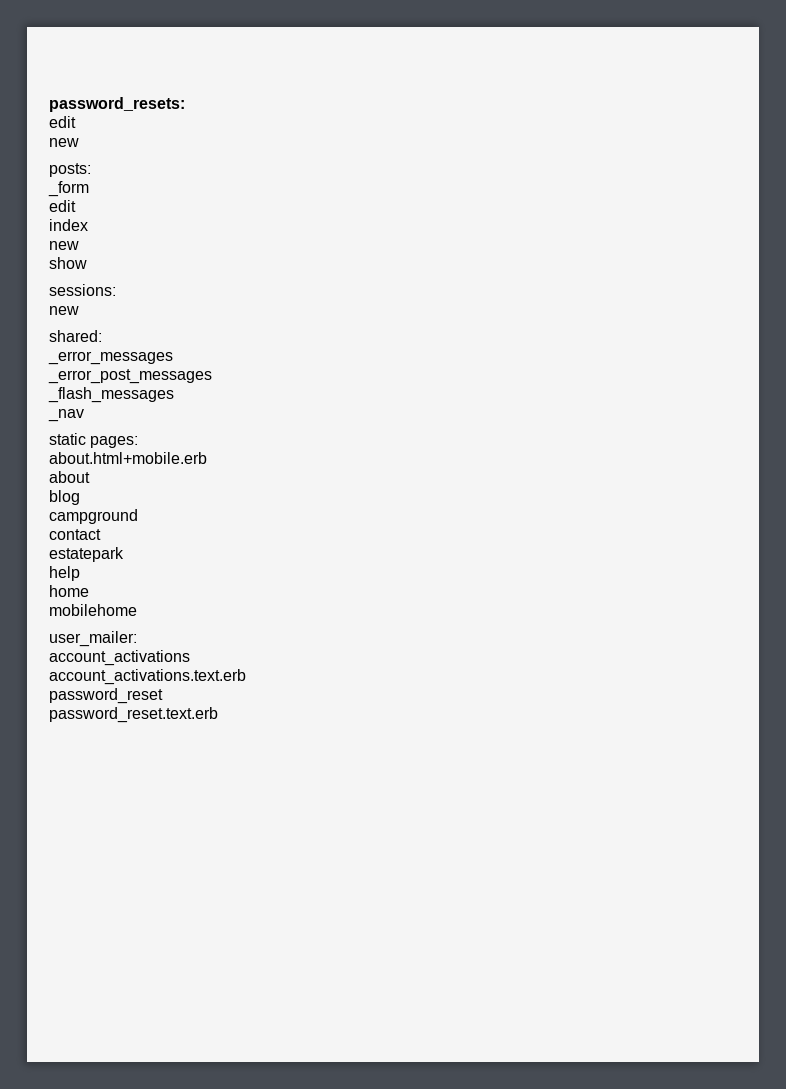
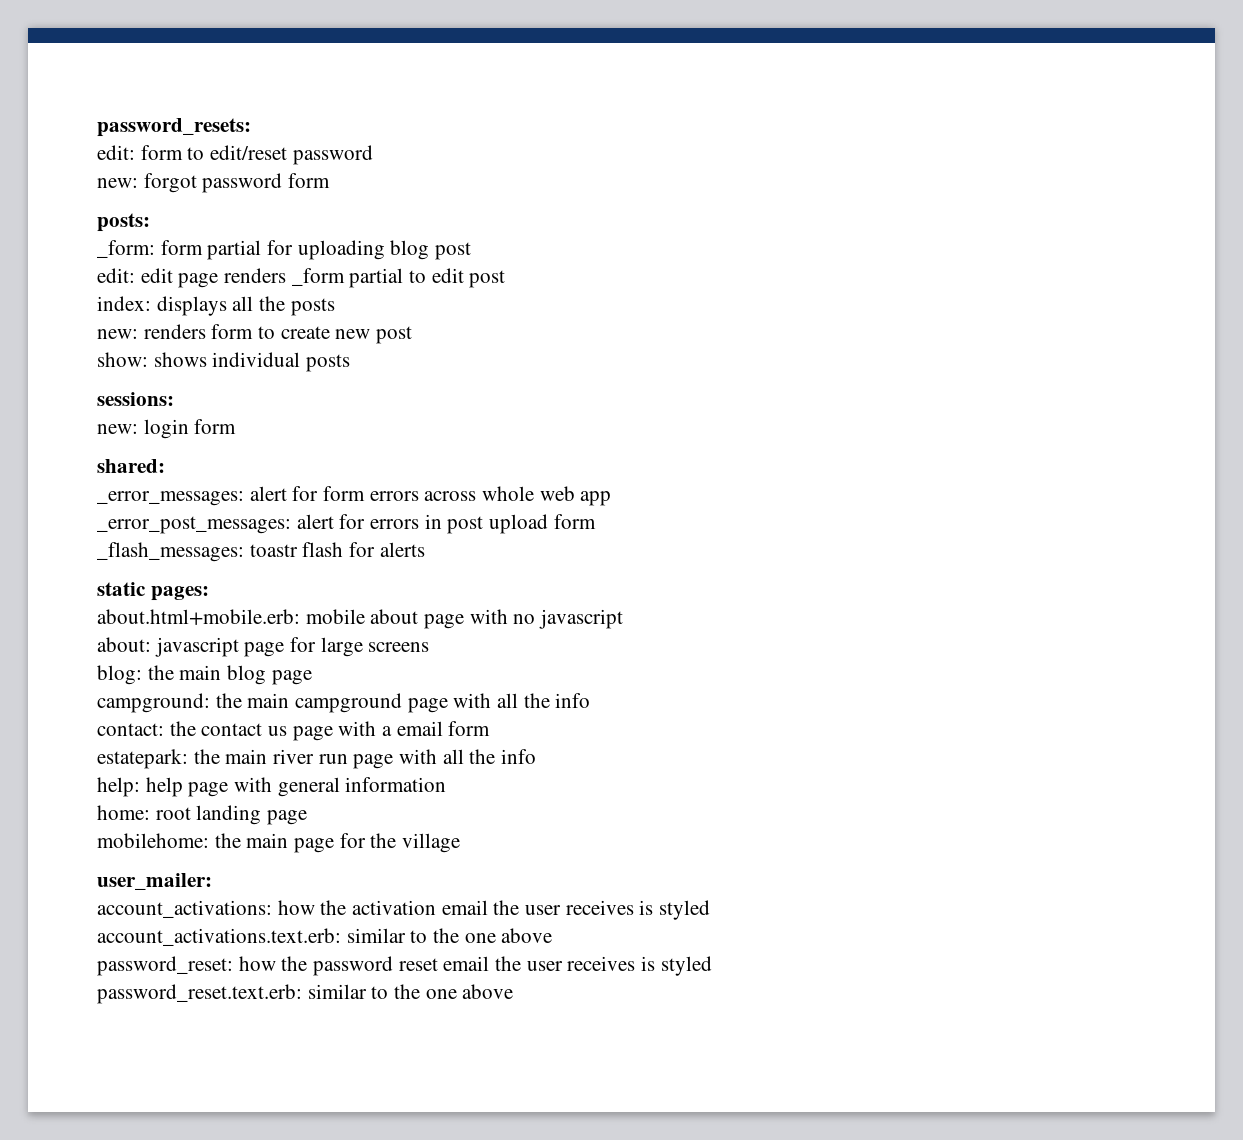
[49,116,76,128] [49,138,79,147] [49,163,91,177] [48,181,89,197] [49,200,76,212] [49,219,88,231] [49,241,79,250] [49,257,87,269] [49,284,116,296] [49,306,79,315] [49,330,102,342] [48,351,173,365] [48,369,212,384] [48,387,174,403] [48,409,84,422] [49,433,139,448] [49,452,207,464] [49,471,90,483] [49,490,80,505] [49,509,138,524] [49,529,101,540] [49,547,124,562] [49,566,80,581] [49,585,89,597] [49,604,137,616] [49,631,137,647] [49,650,190,666] [49,669,246,685] [49,688,163,704] [49,707,218,723] edit // new // posts: // _form // edit // index // new // show // sessions: // new // shared: // _error_messages // _error_post_messages // _flash_messages // _nav // static pages: // about.html+mobile.erb // about // blog // campground // contact // estatepark // help // home // mobilehome // user_mailer: // account_activations // account_activations.text.erb // password_reset // password_reset.text.erb -> [97,145,373,165] [97,173,331,193] [97,213,150,232] [97,240,472,260] [97,268,506,288] [97,296,335,316] [97,324,413,344] [97,352,351,372] [97,392,174,406] [97,419,237,439] [97,459,165,473] [97,486,612,506] [97,514,596,534] [97,542,425,562] [97,582,209,601] [97,609,624,629] [97,637,430,657] [97,665,312,685] [97,693,591,713] [97,721,491,741] [97,749,537,769] [97,777,447,797] [97,805,308,825] [97,833,461,853] [97,873,212,890] [97,900,711,920] [97,928,553,946] [97,956,712,976] [97,984,514,1004] edit: form to edit/reset password // new: forgot password form // posts: // _form: form partial for uploading blog post // edit: edit page renders _form partial to edit post // index: displays all the posts // new: renders form to create new post // show: shows individual posts // sessions: // new: login form // shared: // _error_messages: alert for form errors across whole web app // _error_post_messages: alert for errors in post upload form // _flash_messages: toastr flash for alerts // static pages: // about.html+mobile.erb: mobile about page with no javascript // about: javascript page for large screens // blog: the main blog page // campground: the main campground page with all the info // contact: the contact us page with a email form // estatepark: the main river run page with all the info // help: help page with general information // home: root landing page // mobilehome: the main page for the village // user_mailer: // account_activations: how the activation email the user receives is styled // account_activations.text.erb: similar to the one above // password_reset: how the password reset email the user receives is styled // password_reset.text.erb: similar to the one above

